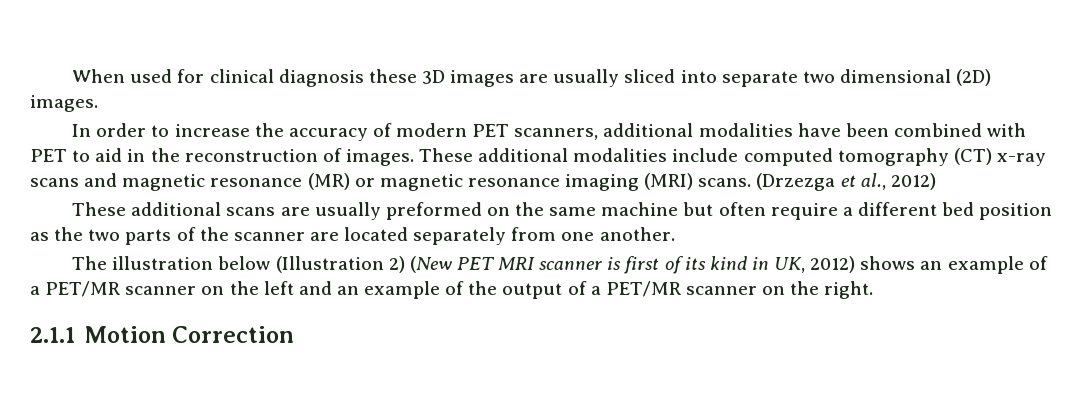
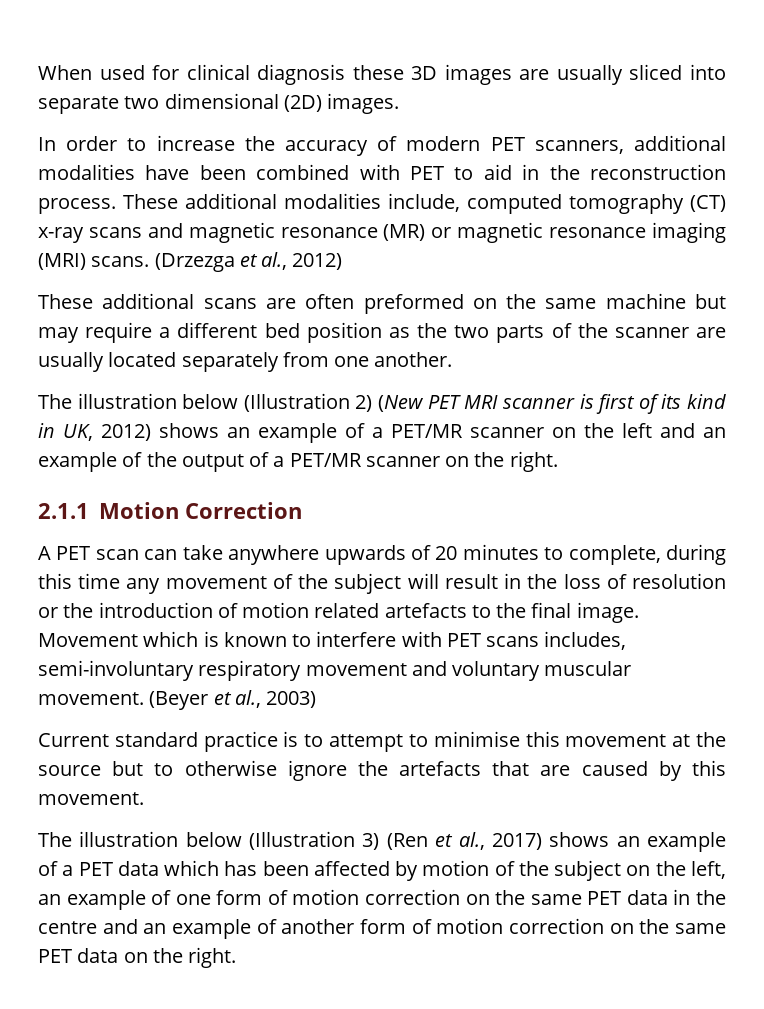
[322,148,414,166] of images. -> [38,198,116,214] process.
[672,148,739,162] include -> [388,193,460,212] include,
[314,202,381,220] usually -> [305,294,355,309] often
[718,202,766,216] often -> [38,327,79,343] may
(339, 236) none -> [38,352,104,372] usually
(294, 334) none -> [38,544,726,565] [38,573,727,594] [38,602,639,623] [38,631,627,650] [38,660,632,681] [38,690,317,710] [38,731,727,752] [38,760,727,781] [38,792,144,805] [38,831,727,852] [38,860,726,881] [38,889,726,910] [38,918,726,939] [38,947,237,968] // A PET scan can take anywhere upwards of 20 minutes to complete, during this time any movement of the subject will result in the loss of resolution or the introduction of motion related artefacts to the final image. Movement which is known to interfere with PET scans includes, semi-involuntary respiratory movement and voluntary muscular movement. (Beyer et al., 2003) // Current standard practice is to attempt to minimise this movement at the source but to otherwise ignore the artefacts that are caused by this movement. // The illustration below (Illustration 3) (Ren et al., 2017) shows an example of a PET data which has been affected by motion of the subject on the left, an example of one form of motion correction on the same PET data in the centre and an example of another form of motion correction on the same PET data on the right.

